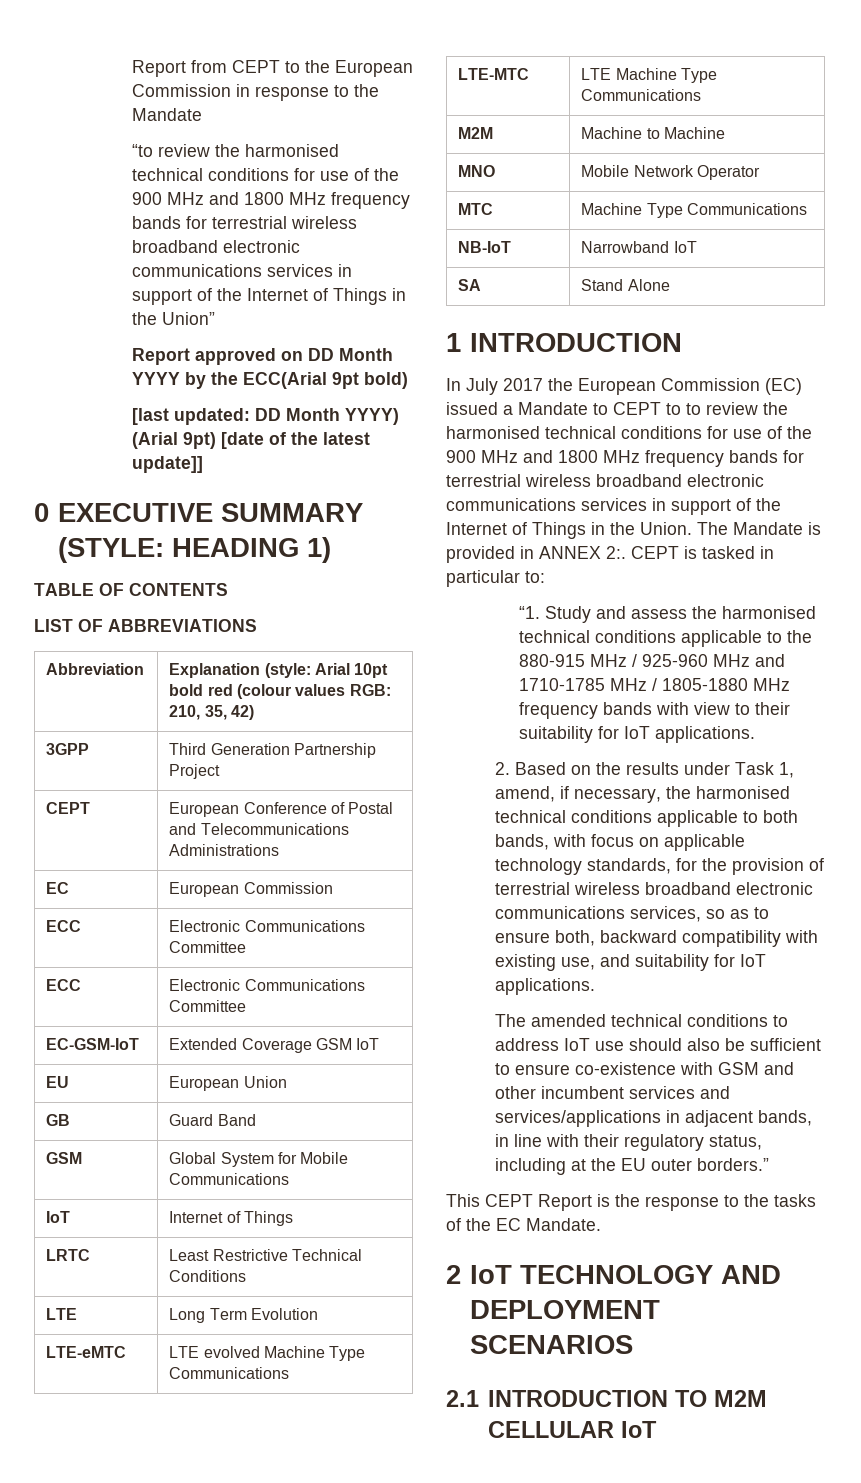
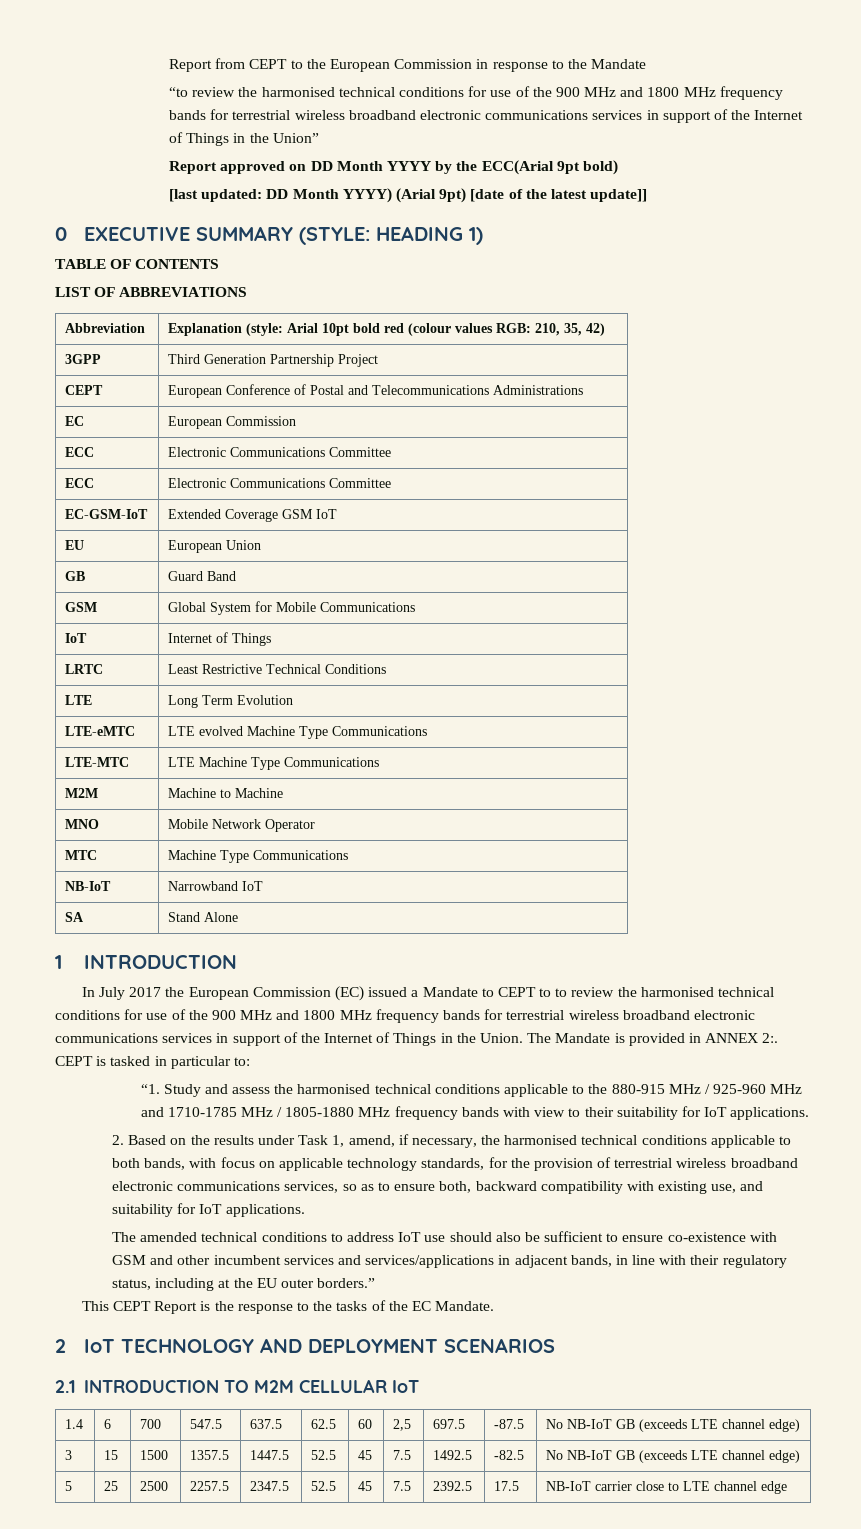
(657, 1429) none -> [65,1419,84,1429] [104,1419,112,1429] [140,1419,162,1429] [190,1419,223,1429] [250,1419,283,1429] [311,1419,337,1429] [358,1419,373,1429] [393,1419,412,1431] [433,1419,466,1429] [494,1419,525,1429] [546,1419,801,1432] [65,1450,73,1460] [104,1450,119,1460] [140,1450,169,1460] [190,1450,230,1460] [250,1450,290,1460] [311,1450,337,1460] [358,1450,373,1460] [393,1450,412,1460] [433,1450,473,1460] [494,1450,525,1460] [546,1450,801,1463] [65,1481,73,1491] [104,1481,119,1491] [140,1481,169,1491] [190,1481,230,1491] [250,1481,290,1491] [311,1481,337,1491] [358,1481,373,1491] [393,1481,412,1491] [433,1481,473,1491] [494,1481,520,1491] [546,1481,788,1494] // 1.4 | 6 | 700 | 547.5 | 637.5 | 62.5 | 60 | 2,5 | 697.5 | -87.5 | No NB-IoT GB (exceeds LTE channel edge) // 3 | 15 | 1500 | 1357.5 | 1447.5 | 52.5 | 45 | 7.5 | 1492.5 | -82.5 | No NB-IoT GB (exceeds LTE channel edge) // 5 | 25 | 2500 | 2257.5 | 2347.5 | 52.5 | 45 | 7.5 | 2392.5 | 17.5 | NB-IoT carrier close to LTE channel edge

